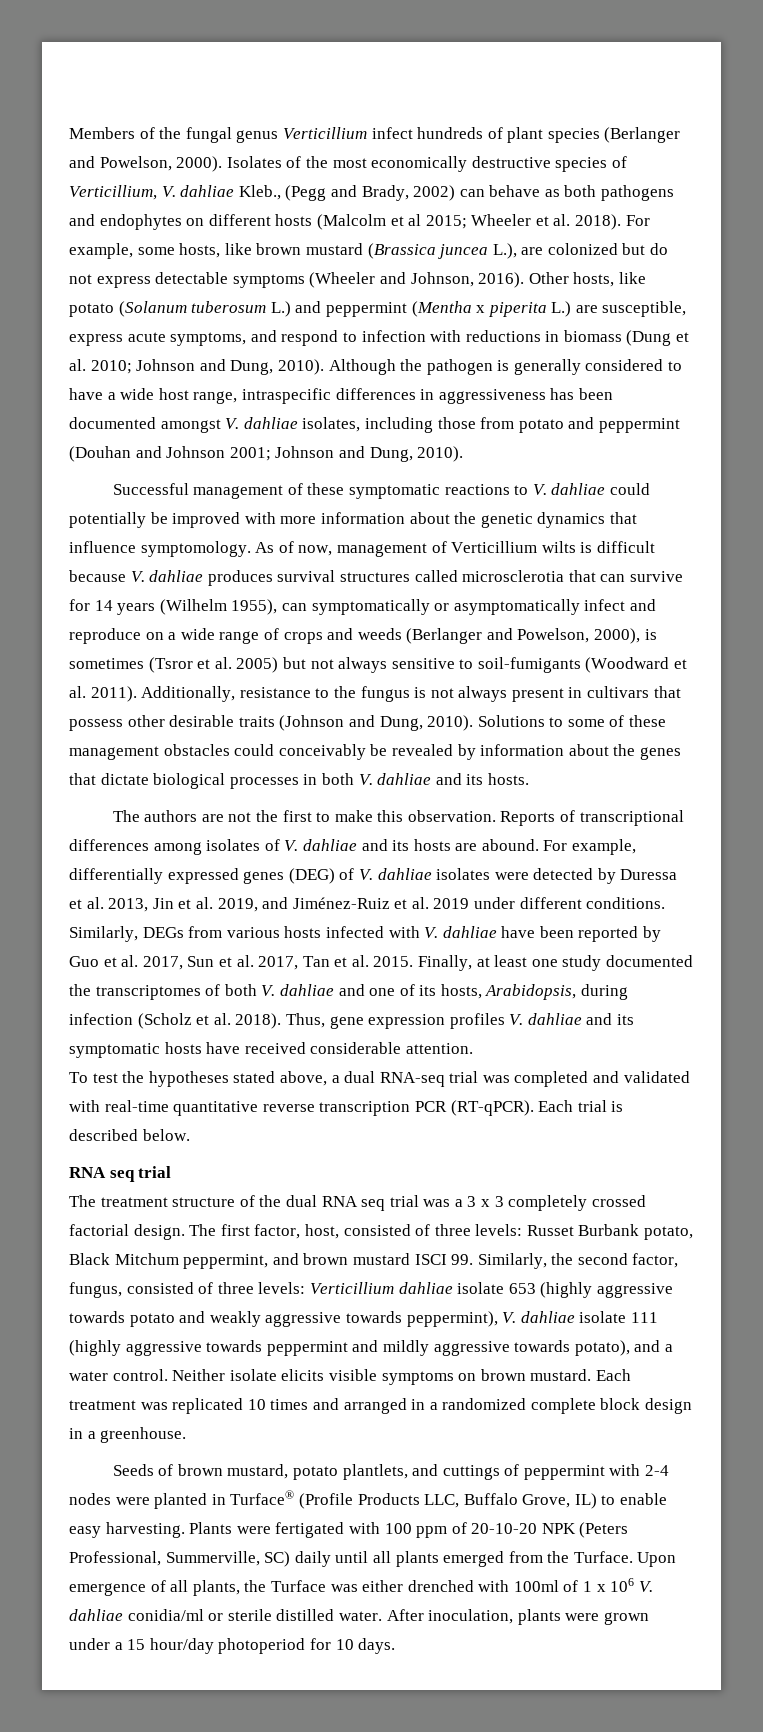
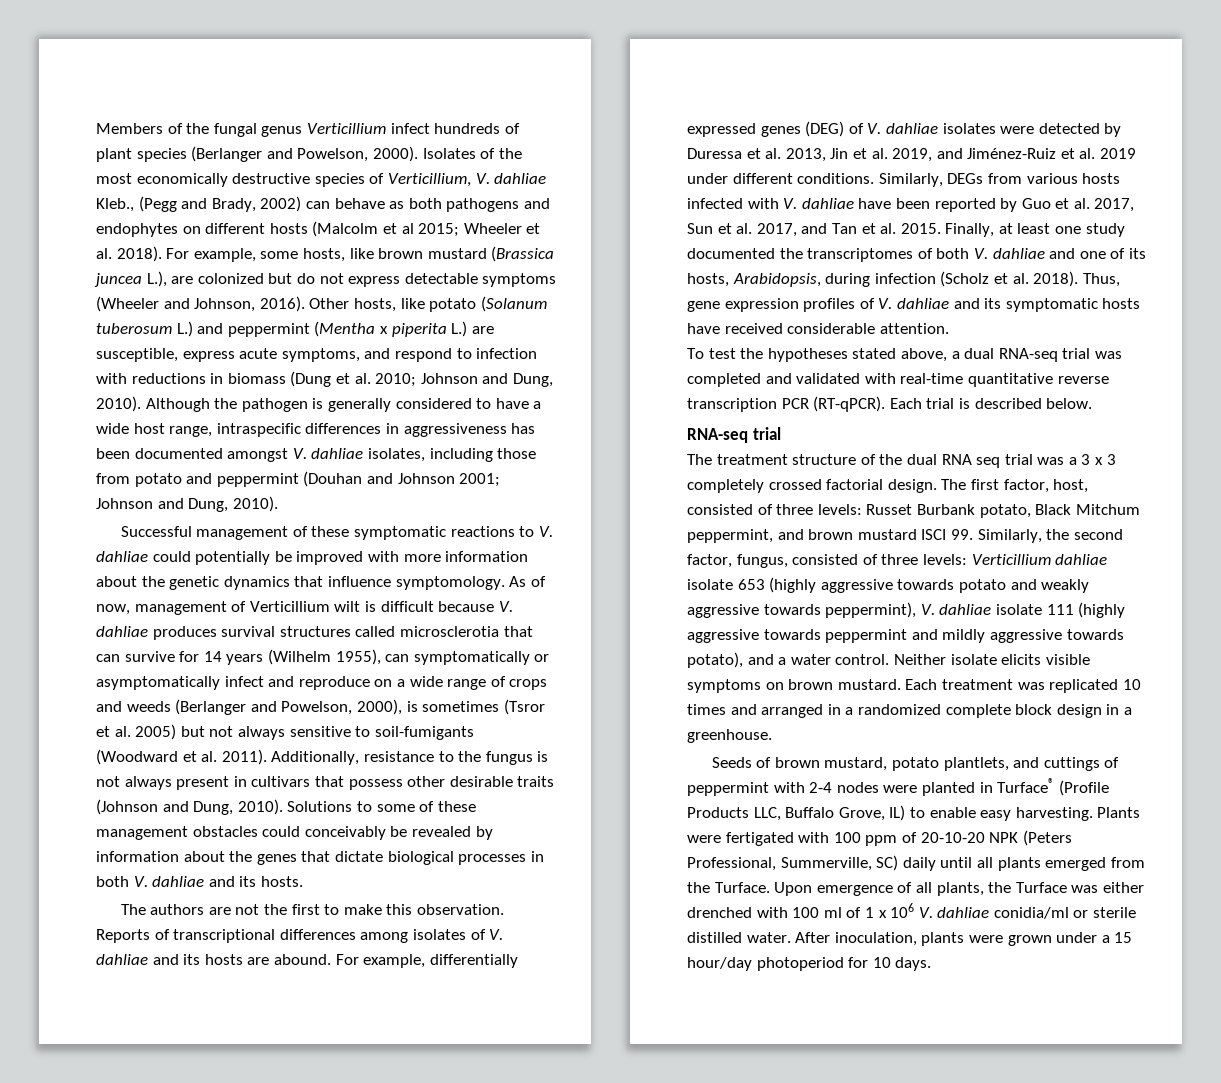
[541,541,576,553] wilts -> [334,601,361,612] wilt
(299, 963) none -> [801,223,828,234] and
(505, 1021) none -> [859,298,875,309] of
[69,1167,135,1182] RNA seq -> [687,428,748,443] RNA-seq
[513,1580,559,1592] 100ml -> [792,907,842,918] 100 ml

